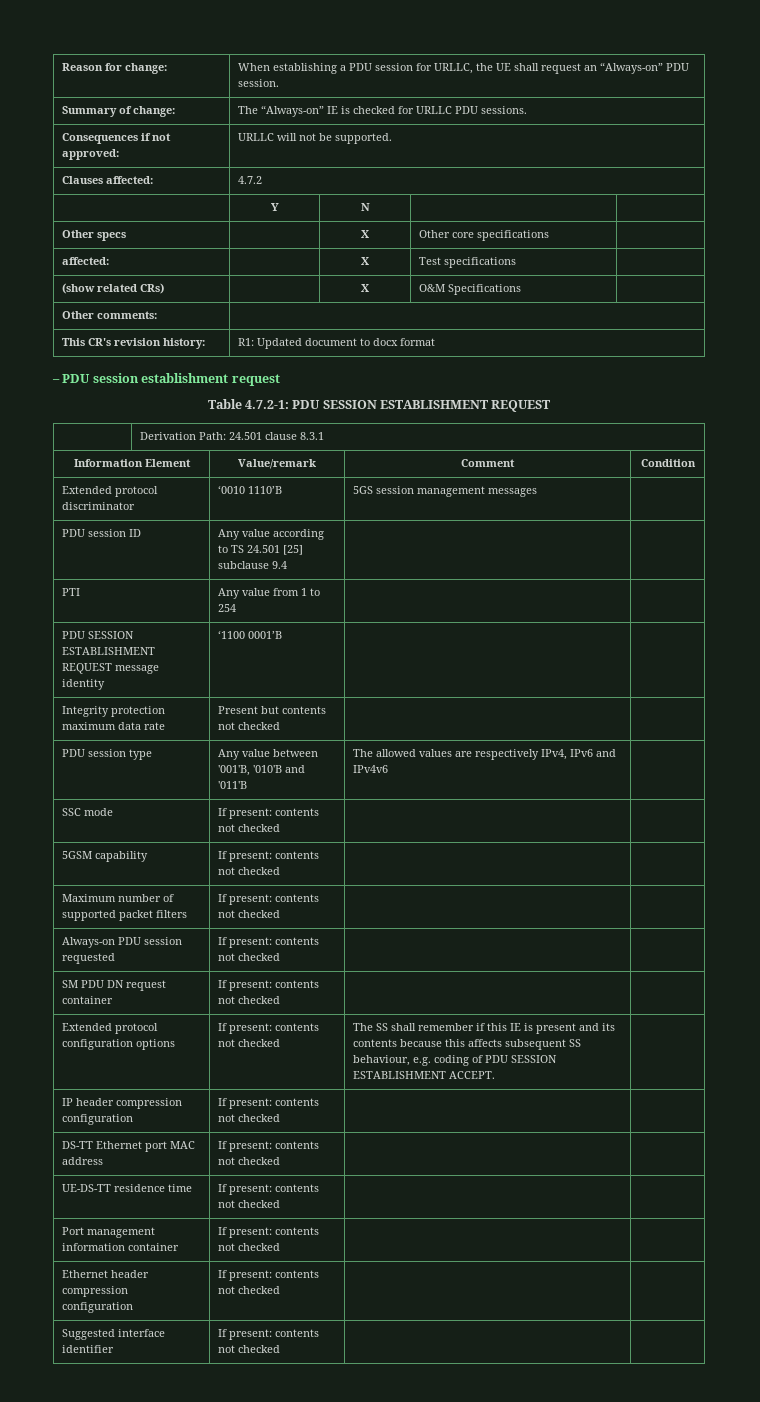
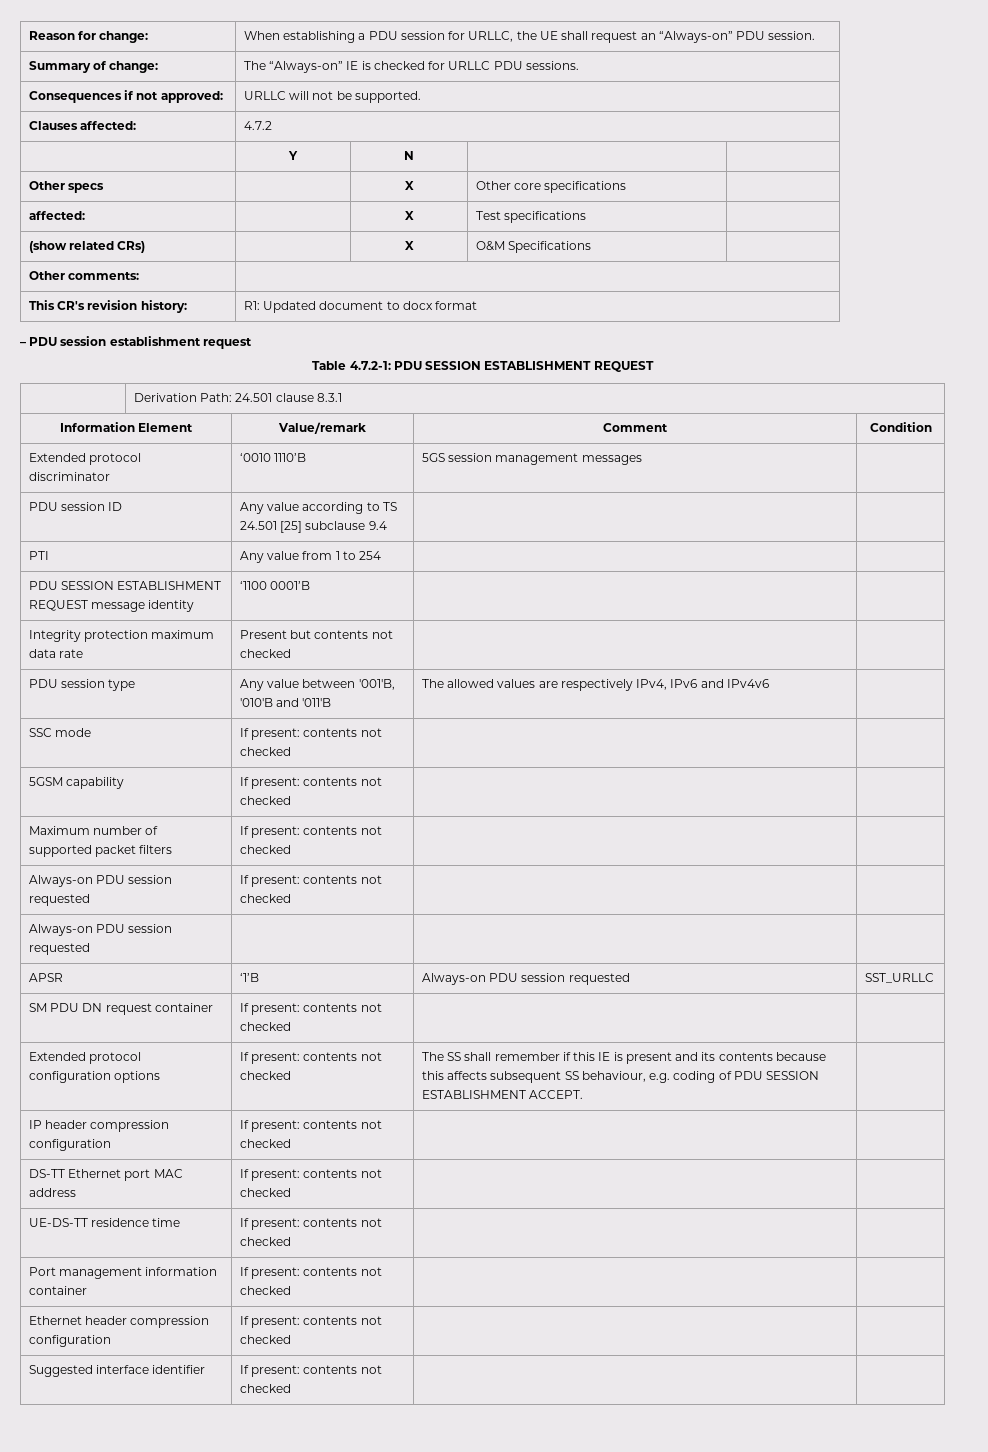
(281, 957) none -> [28,924,173,936] [28,943,90,955] [28,973,63,982] [239,973,259,982] [421,973,630,985] [864,973,934,983] // Always-on PDU session requested | | | // APSR | ‘1’B | Always-on PDU session requested | SST_URLLC

